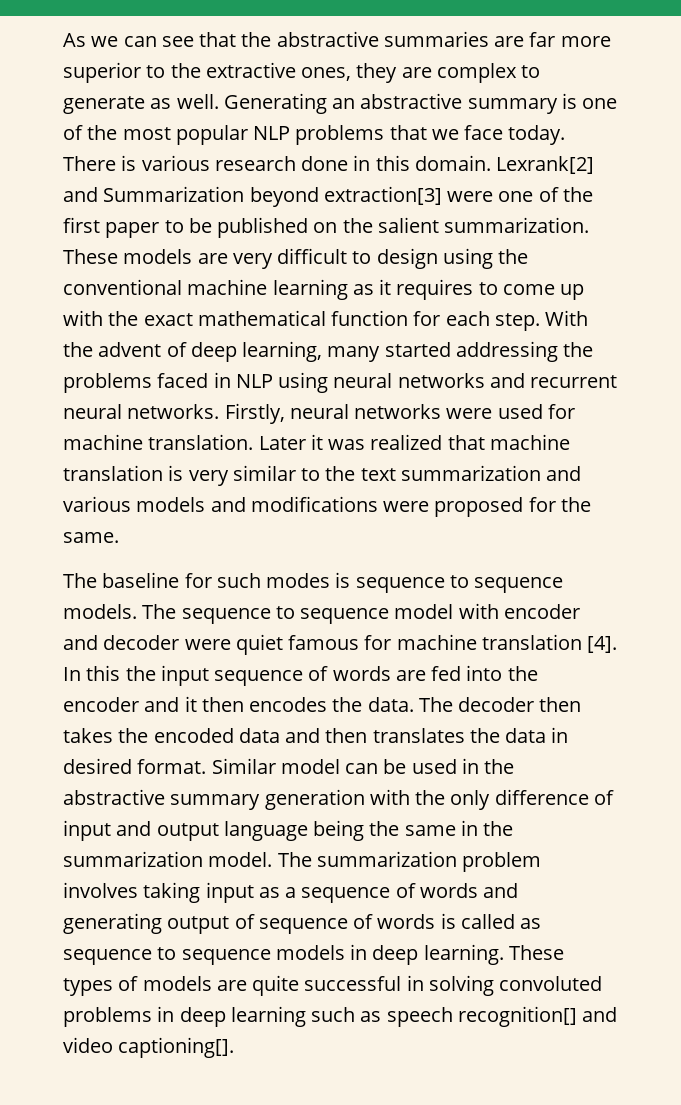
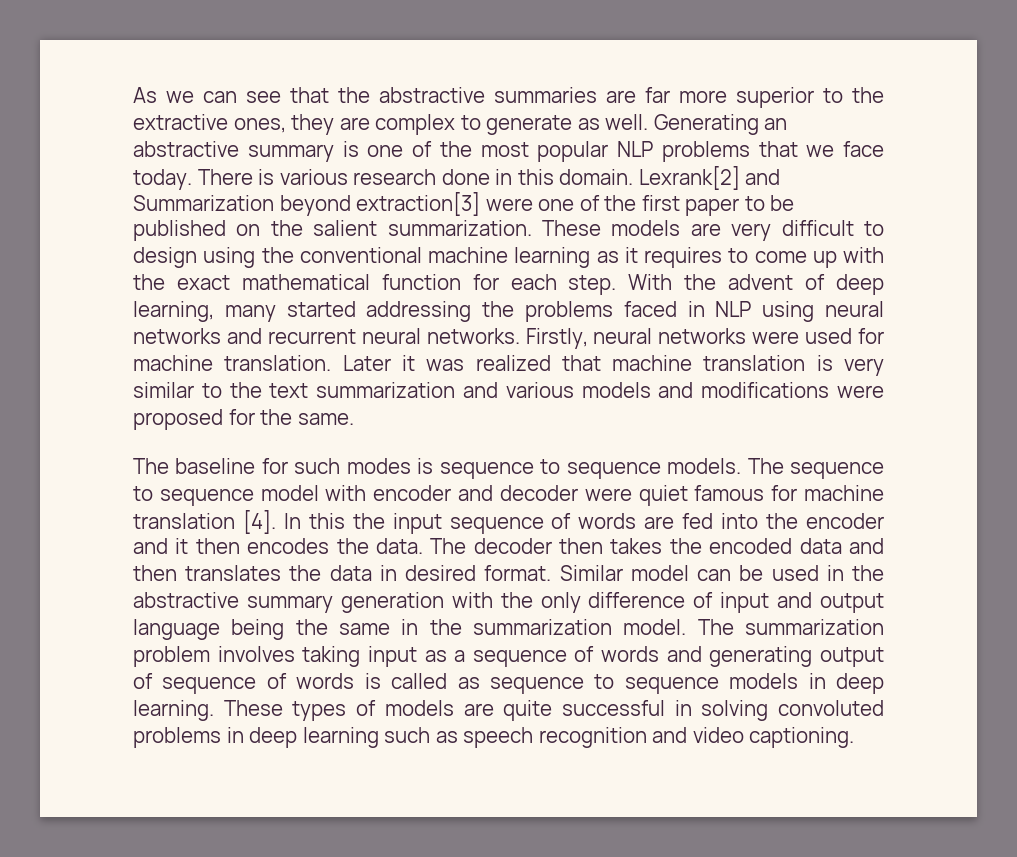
[457,1006,577,1027] recognition[] -> [538,727,647,748] recognition
[118,1037,235,1058] captioning[]. -> [749,727,855,748] captioning.

